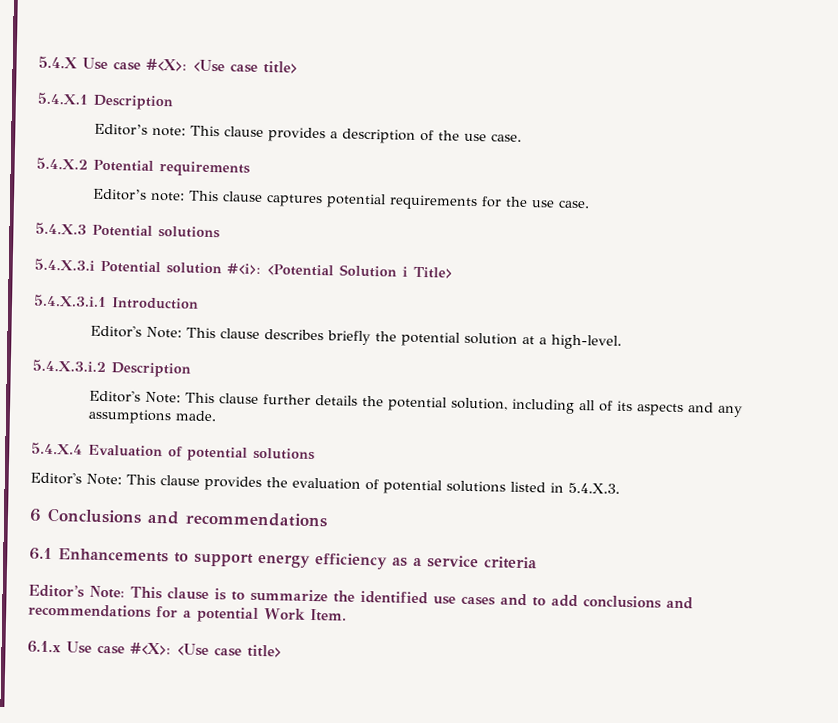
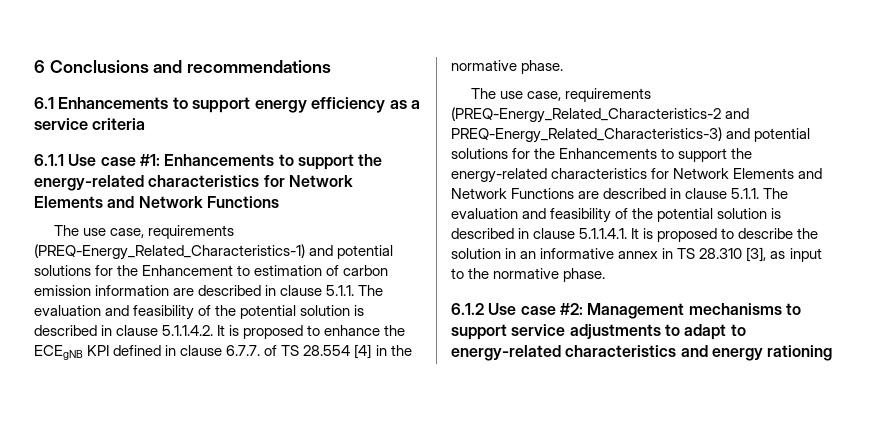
[38,55,298,74] [37,92,174,111] [94,123,523,144] [36,157,250,177] [93,188,591,211] [35,222,220,239] [34,258,453,279] [33,294,199,310] [90,324,623,350] [32,359,191,378] [89,389,744,418] [88,408,218,425] [31,442,315,462] [30,471,620,495] 5.4.X Use case #<X>: <Use case title> // 5.4.X.1 Description // Editor’s note: This clause provides a description of the use case. // 5.4.X.2 Potential requirements // Editor’s note: This clause captures potential requirements for the use case. // 5.4.X.3 Potential solutions // 5.4.X.3.i Potential solution #<i>: <Potential Solution i Title> // 5.4.X.3.i.1 Introduction // Editor's Note: This clause describes briefly the potential solution at a high-level. // 5.4.X.3.i.2 Description // Editor's Note: This clause further details the potential solution, including all of its aspects and any assumptions made. // 5.4.X.4 Evaluation of potential solutions // Editor's Note: This clause provides the evaluation of potential solutions listed in 5.4.X.3. // -> (34, 66) none
[28,584,693,610] [28,603,347,623] [27,640,282,658] Editor’s Note: This clause is to summarize the identified use cases and to add conclusions and recommendations for a potential Work Item. // 6.1.x Use case #<X>: <Use case title> -> [34,154,383,170] [34,175,353,191] [34,196,279,208] [54,225,235,239] [34,244,394,260] [34,265,389,276] [34,285,384,296] [34,305,365,320] [34,325,406,339] [34,344,412,360] [451,60,564,74] [471,88,652,102] [451,107,750,123] [451,127,811,143] [451,148,753,162] [451,168,823,183] [451,188,789,199] [451,208,782,223] [451,228,819,242] [451,247,822,262] [451,268,606,282] [451,303,801,319] [451,324,746,340] [451,345,833,361] 6.1.1 Use case #1: Enhancements to support the energy-related characteristics for Network Elements and Network Functions // The use case, requirements (PREQ-Energy_Related_Characteristics-1) and potential solutions for the Enhancement to estimation of carbon emission information are described in clause 5.1.1. The evaluation and feasibility of the potential solution is described in clause 5.1.1.4.2. It is proposed to enhance the ECEgNB KPI defined in clause 6.7.7. of TS 28.554 [4] in the normative phase. // The use case, requirements (PREQ-Energy_Related_Characteristics-2 and PREQ-Energy_Related_Characteristics-3) and potential solutions for the Enhancements to support the energy-related characteristics for Network Elements and Network Functions are described in clause 5.1.1. The evaluation and feasibility of the potential solution is described in clause 5.1.1.4.1. It is proposed to describe the solution in an informative annex in TS 28.310 [3], as input to the normative phase. // 6.1.2 Use case #2: Management mechanisms to support service adjustments to adapt to energy-related characteristics and energy rationing

